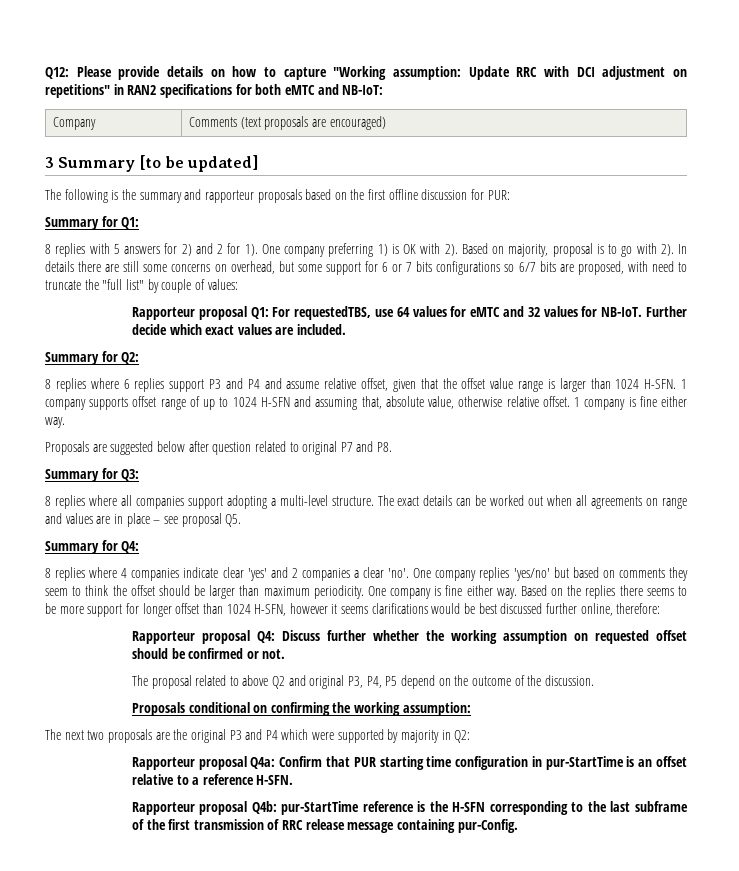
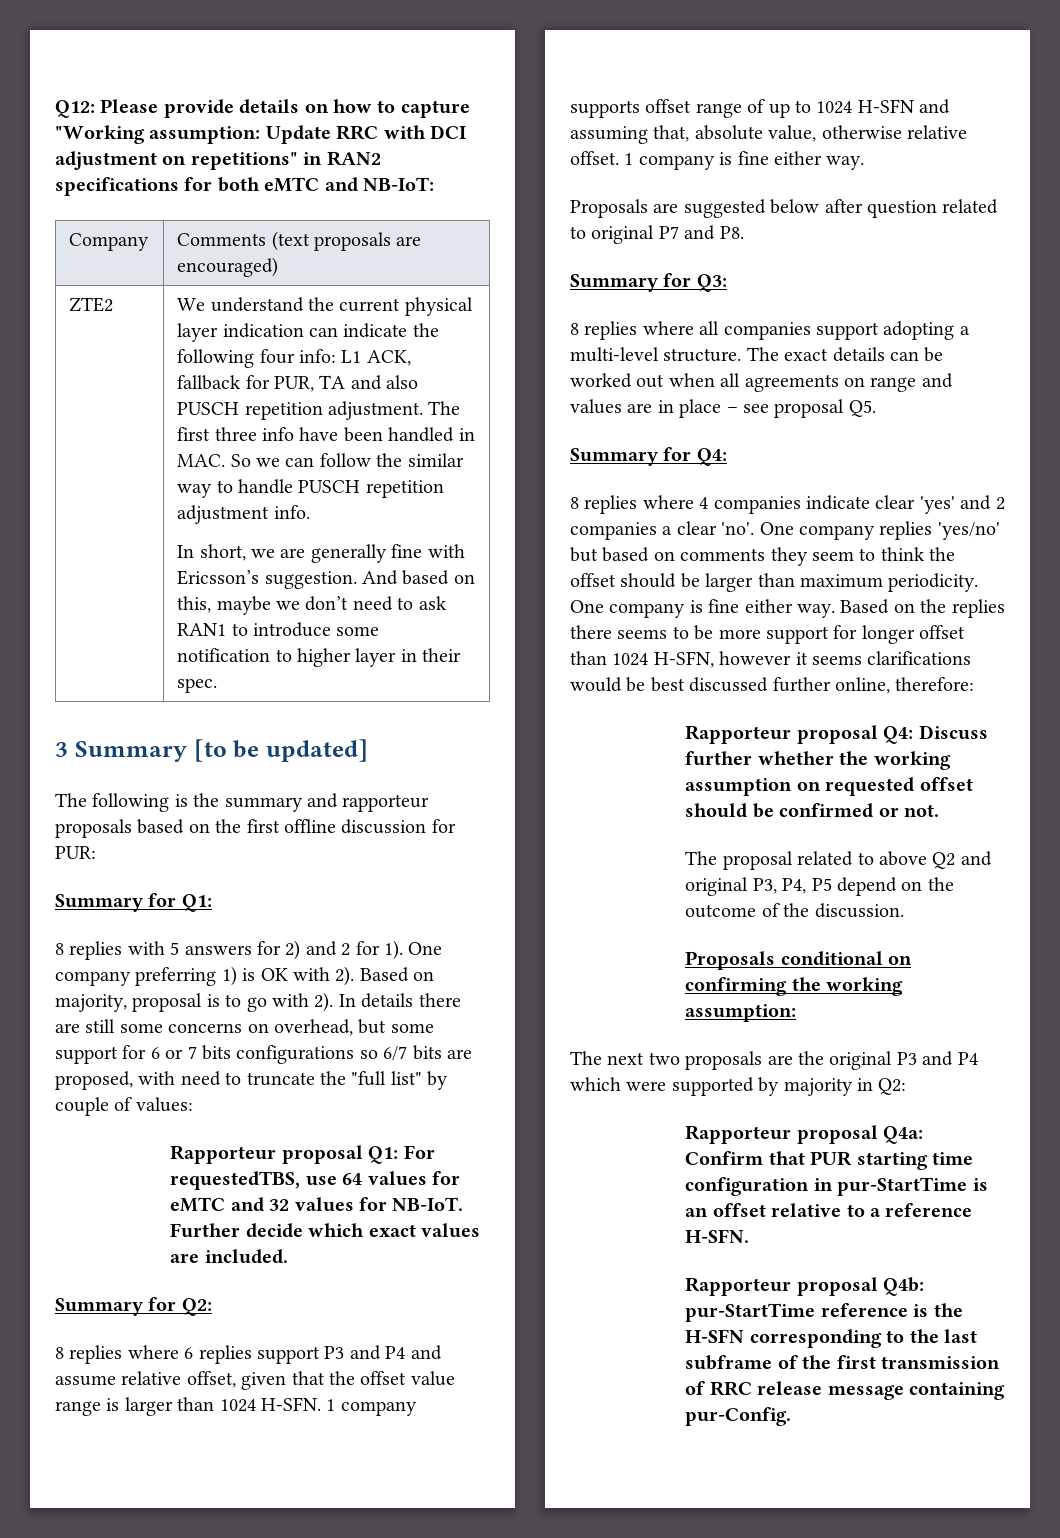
(386, 123) none -> [69,297,114,312] [177,297,473,316] [177,323,439,342] [177,349,411,368] [177,375,419,392] [177,401,461,420] [177,427,475,442] [177,453,464,467] [177,479,444,498] [177,505,310,524] [177,544,465,563] [177,570,475,589] [177,596,447,615] [177,622,380,637] [177,648,462,667] [177,678,218,693] // ZTE2 | We understand the current physical layer indication can indicate the following four info: L1 ACK, fallback for PUR, TA and also PUSCH repetition adjustment. The first three info have been handled in MAC. So we can follow the similar way to handle PUSCH repetition adjustment info. // In short, we are generally fine with Ericsson’s suggestion. And based on this, maybe we don’t need to ask RAN1 to introduce some notification to higher layer in their spec.

